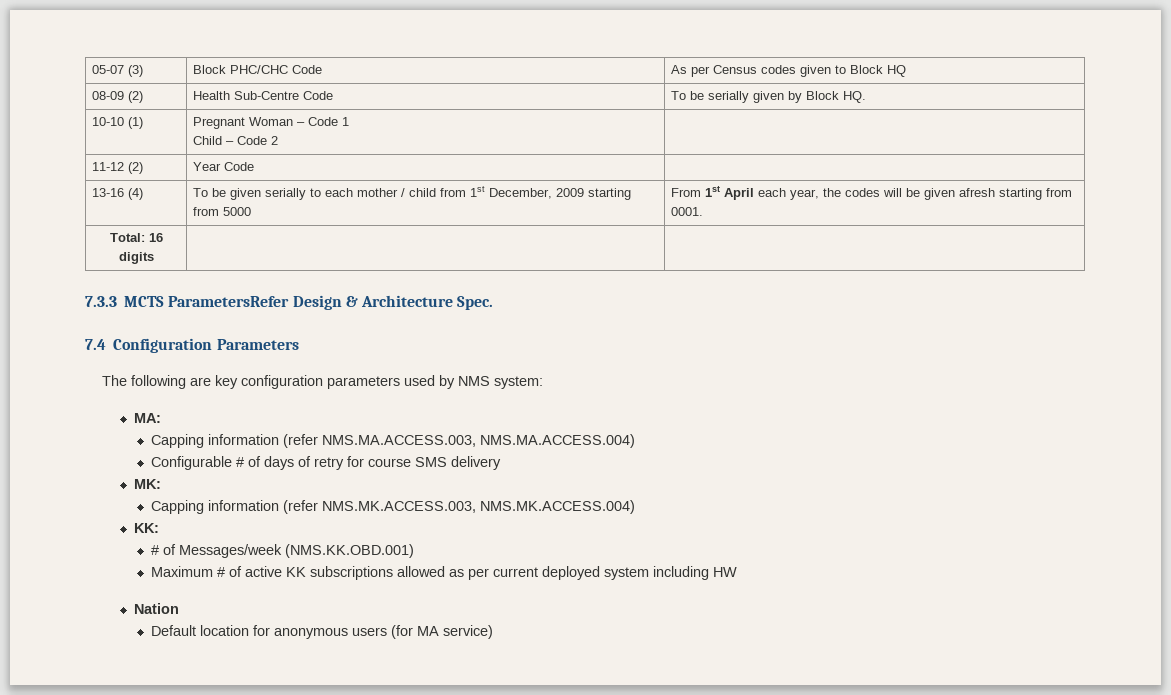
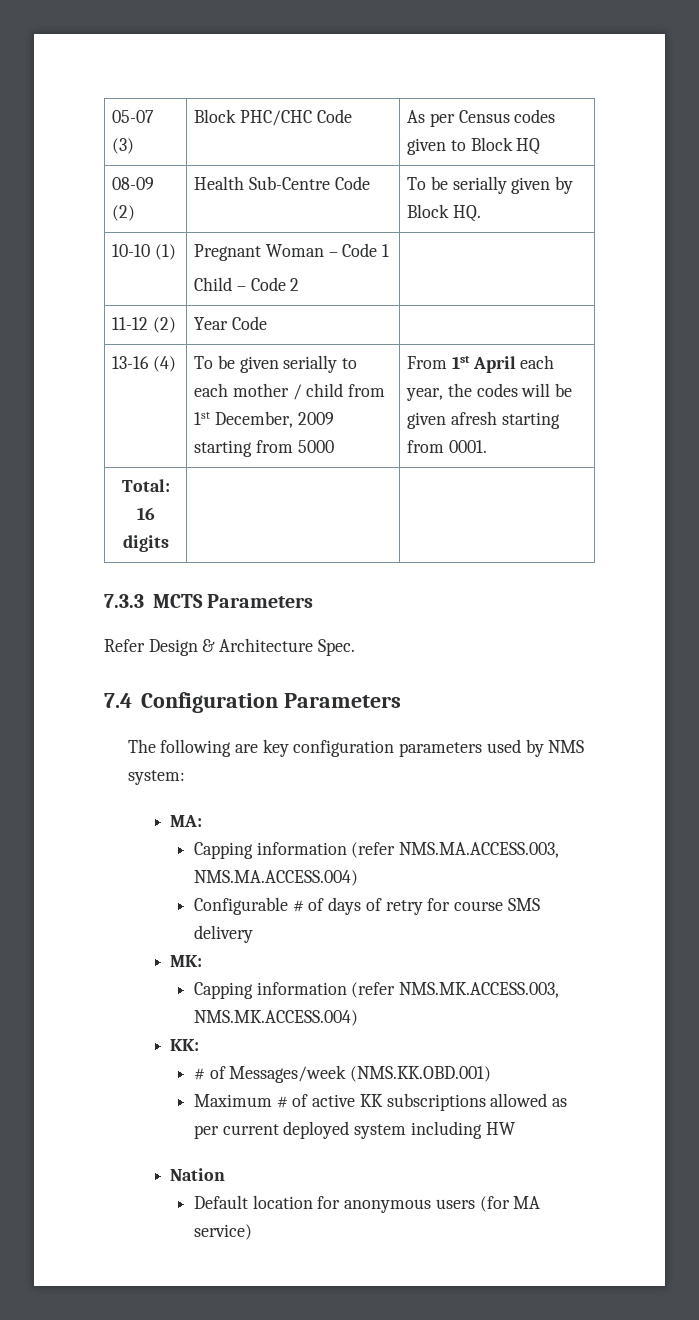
[168,296,290,307] ParametersRefer -> [207,594,314,608] [104,639,145,652] Parameters // Refer

